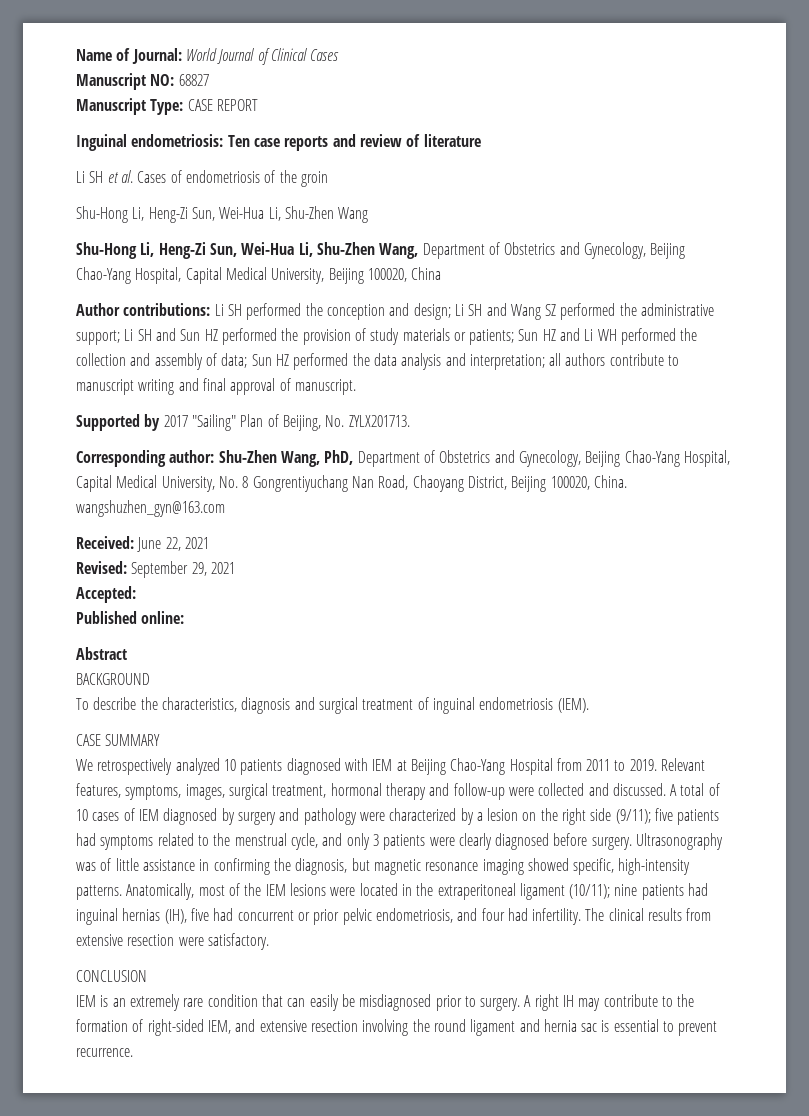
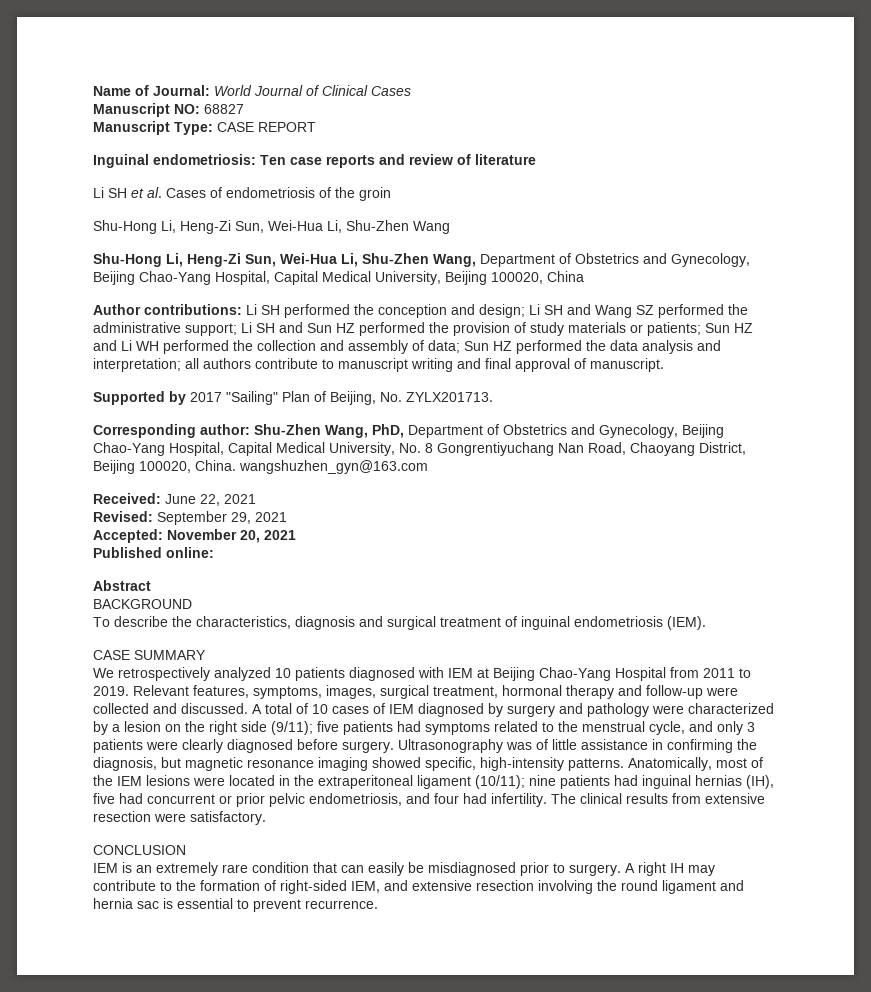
(136, 594) none -> [167,529,296,543] November 20, 2021

